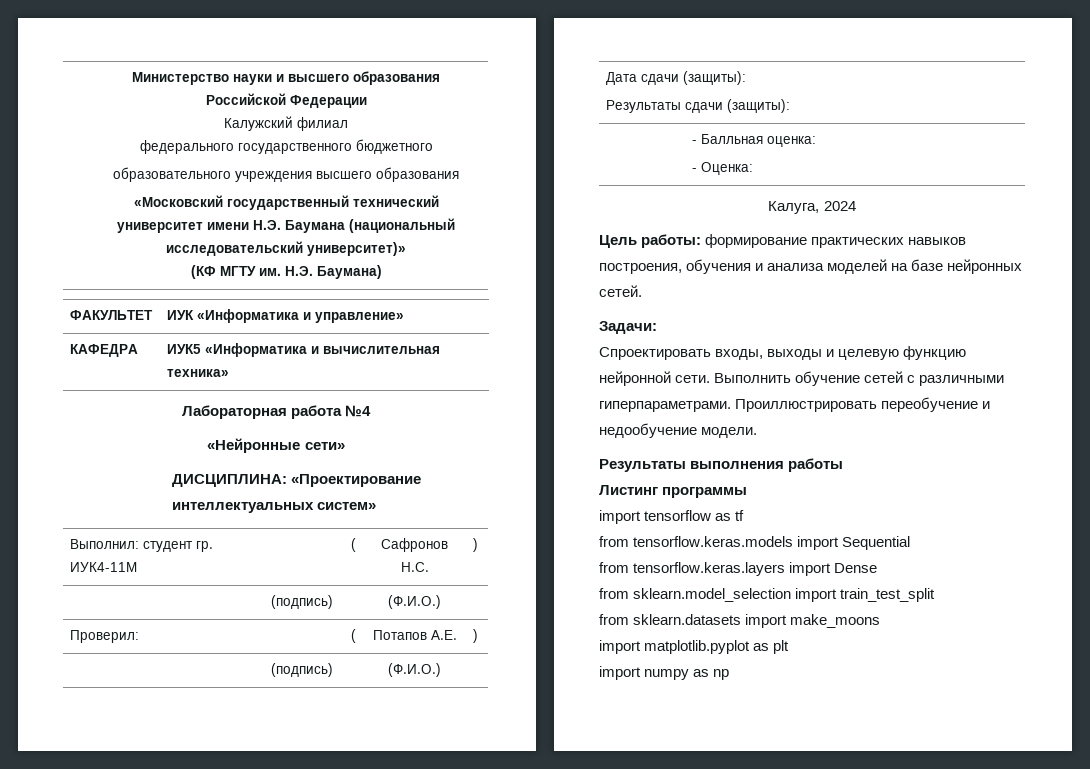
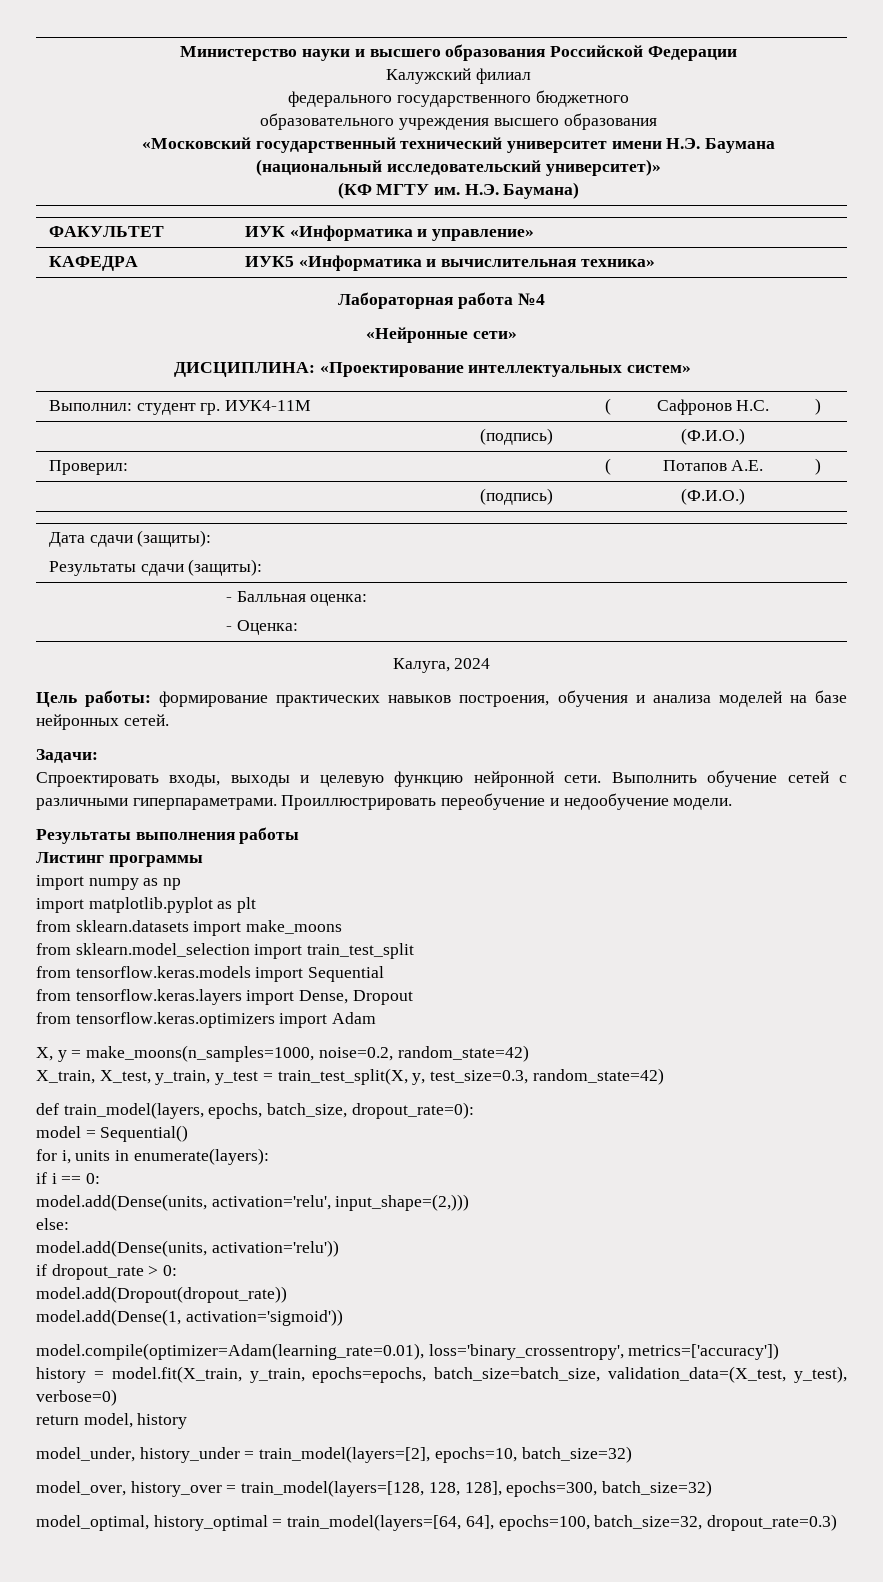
[644,510,745,521] tensorflow as tf -> [88,878,182,890] [36,897,257,913] [36,920,343,936] [36,943,415,959] numpy as np // import matplotlib.pyplot as plt // from sklearn.datasets import make_moons // from sklearn.model_selection import train_test_split
[834,563,878,573] [599,588,936,602] [599,614,881,628] [599,640,790,654] [599,666,730,680] Dense // from sklearn.model_selection import train_test_split // from sklearn.datasets import make_moons // import matplotlib.pyplot as plt // import numpy as np -> [299,990,413,1005] [36,1012,377,1028] [36,1045,529,1062] [36,1068,664,1085] [36,1102,474,1119] [36,1125,189,1142] [36,1148,269,1165] [36,1172,101,1184] [36,1194,470,1211] [36,1218,69,1230] [36,1240,339,1257] [36,1264,178,1280] [36,1286,287,1303] [36,1309,343,1326] [36,1343,780,1360] [36,1366,848,1383] [36,1389,117,1406] [36,1413,188,1429] [36,1446,632,1463] [36,1480,713,1497] [36,1514,838,1531] Dense, Dropout // from tensorflow.keras.optimizers import Adam // X, y = make_moons(n_samples=1000, noise=0.2, random_state=42) // X_train, X_test, y_train, y_test = train_test_split(X, y, test_size=0.3, random_state=42) // def train_model(layers, epochs, batch_size, dropout_rate=0): // model = Sequential() // for i, units in enumerate(layers): // if i == 0: // model.add(Dense(units, activation='relu', input_shape=(2,))) // else: // model.add(Dense(units, activation='relu')) // if dropout_rate > 0: // model.add(Dropout(dropout_rate)) // model.add(Dense(1, activation='sigmoid')) // model.compile(optimizer=Adam(learning_rate=0.01), loss='binary_crossentropy', metrics=['accuracy']) // history = model.fit(X_train, y_train, epochs=epochs, batch_size=batch_size, validation_data=(X_test, y_test), verbose=0) // return model, history // model_under, history_under = train_model(layers=[2], epochs=10, batch_size=32) // model_over, history_over = train_model(layers=[128, 128, 128], epochs=300, batch_size=32) // model_optimal, history_optimal = train_model(layers=[64, 64], epochs=100, batch_size=32, dropout_rate=0.3)

